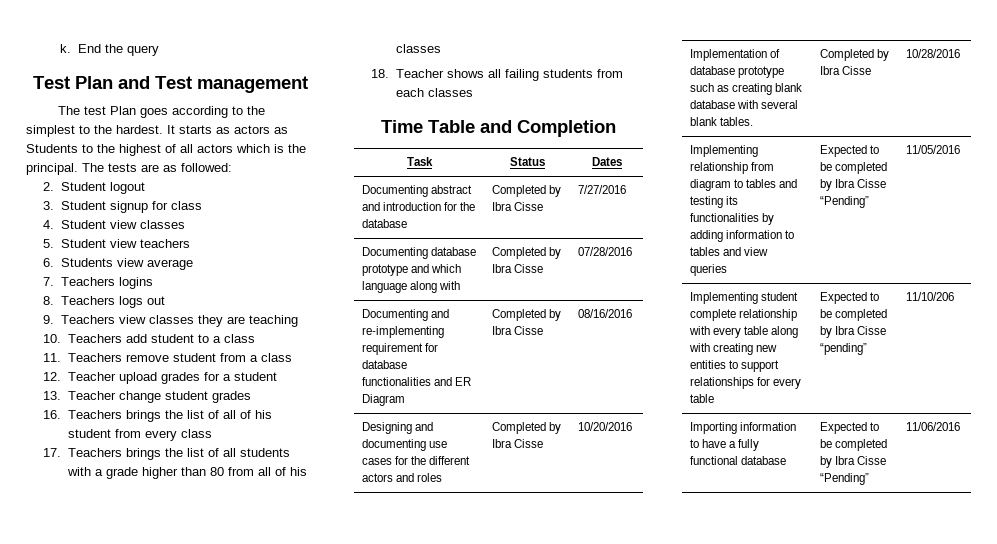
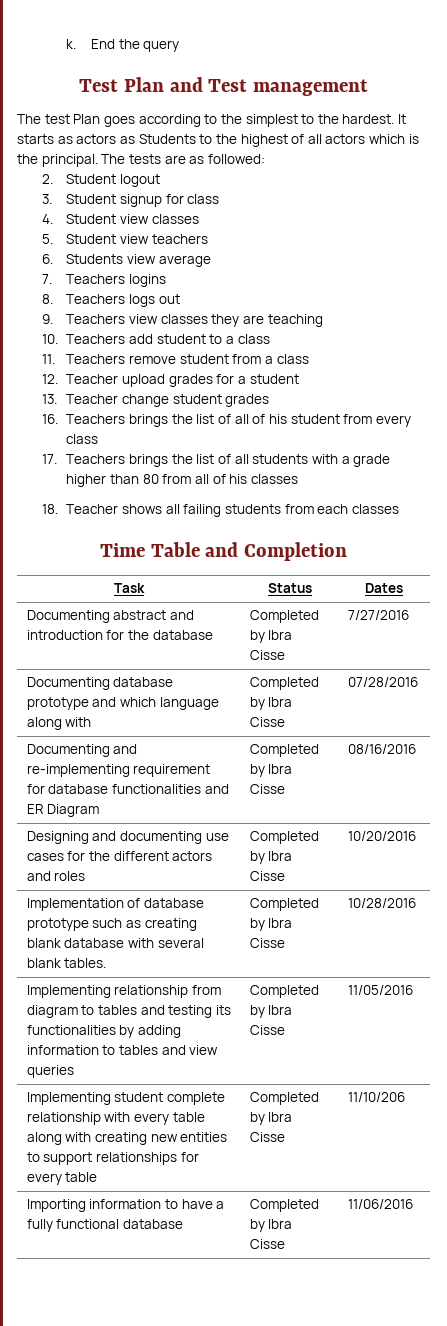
[820,145,880,157] [820,162,888,174] [820,179,887,191] [820,196,870,208] Expected to be completed by Ibra Cisse “Pending” -> [249,985,319,998] [249,1005,293,1018] [249,1025,285,1035] Completed by Ibra Cisse
[820,292,880,304] [820,309,888,321] [820,326,887,338] [820,343,868,355] Expected to be completed by Ibra Cisse “pending” -> [249,1092,319,1105] [249,1112,293,1125] [249,1132,285,1142] Completed by Ibra Cisse
[820,422,880,434] [820,439,888,451] [820,456,887,468] [820,473,870,485] Expected to be completed by Ibra Cisse “Pending” -> [249,1199,319,1212] [249,1219,293,1232] [249,1239,285,1249] Completed by Ibra Cisse

